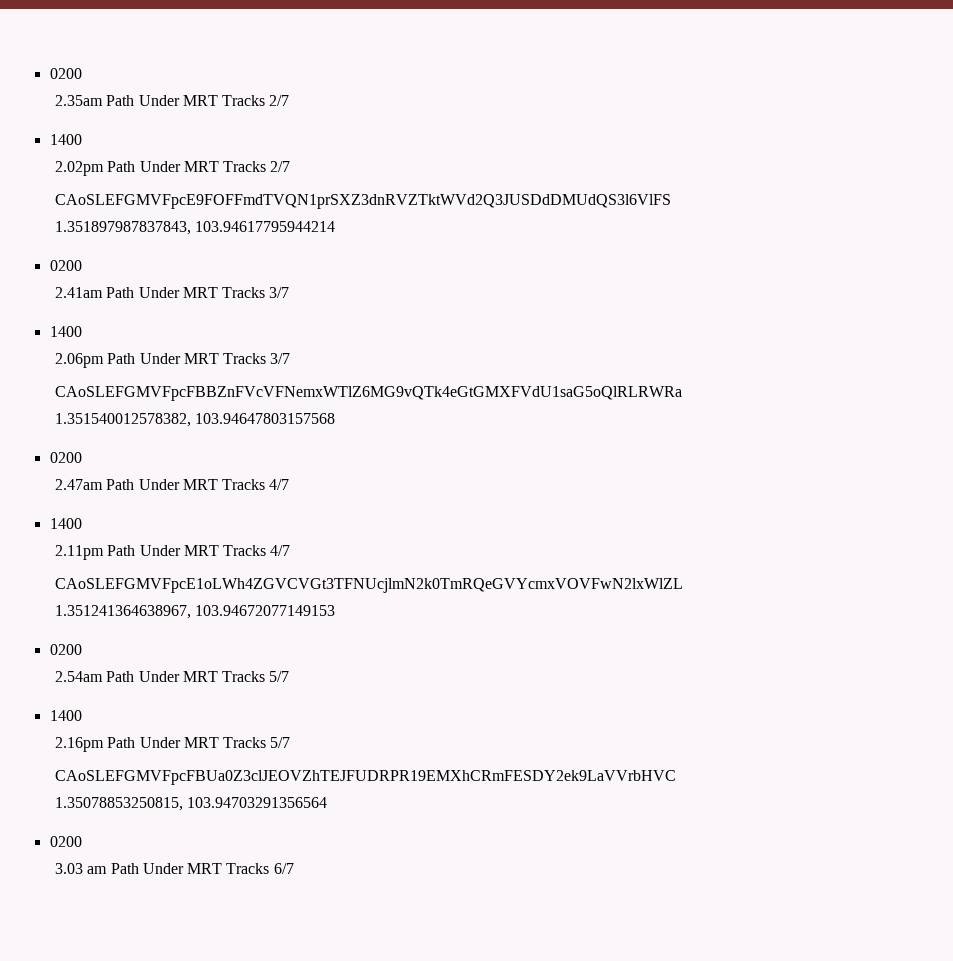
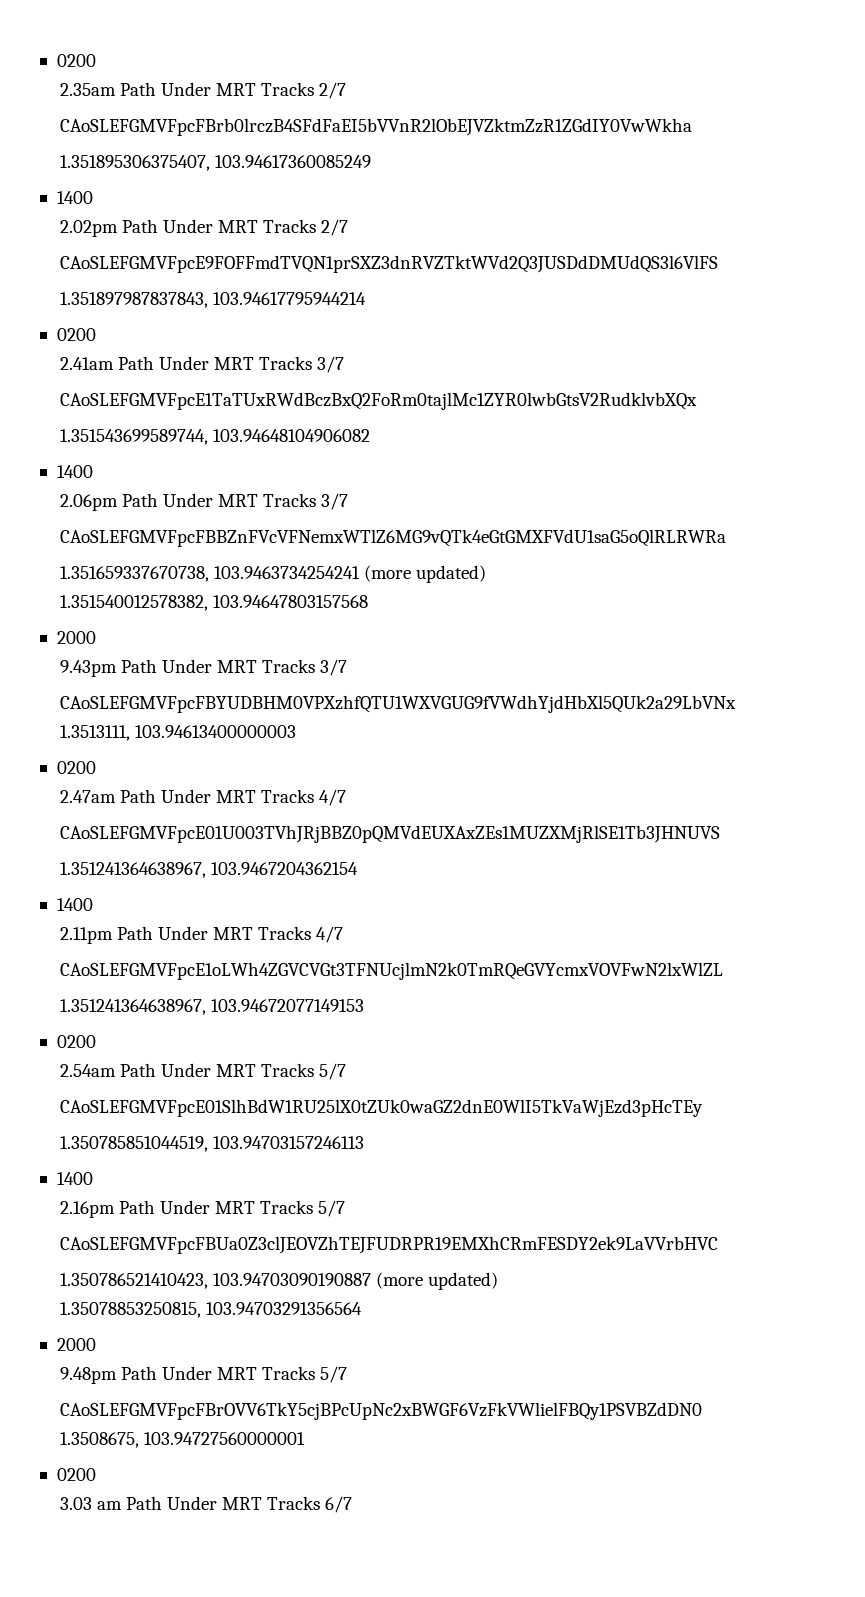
(290, 100) none -> [59,118,692,136] [59,155,371,171] // CAoSLEFGMVFpcFBrb0lrczB4SFdFaEI5bVVnR2lObEJVZktmZzR1ZGdIY0VwWkha // 1.351895306375407, 103.94617360085249
(290, 292) none -> [59,392,697,410] [59,429,370,445] // CAoSLEFGMVFpcE1TaTUxRWdBczBxQ2FoRm0tajlMc1ZYR0lwbGtsV2RudklvbXQx // 1.351543699589744, 103.94648104906082
[54,413,336,427] 1.351540012578382, 103.94647803157568 -> [59,565,486,583] [59,595,368,611] [56,631,96,644] [59,659,348,677] [59,695,736,713] [59,725,296,741] 1.351659337670738, 103.9463734254241 (more updated) // 1.351540012578382, 103.94647803157568 // 2000 // 9.43pm Path Under MRT Tracks 3/7 // CAoSLEFGMVFpcFBYUDBHM0VPXzhfQTU1WXVGUG9fVWdhYjdHbXl5QUk2a29LbVNx // 1.3513111, 103.94613400000003
(290, 484) none -> [59,825,720,843] [59,862,358,878] // CAoSLEFGMVFpcE01U003TVhJRjBBZ0pQMVdEUXAxZEs1MUZXMjRlSE1Tb3JHNUVS // 1.351241364638967, 103.9467204362154
(290, 676) none -> [59,1099,703,1117] [59,1136,364,1152] // CAoSLEFGMVFpcE01SlhBdW1RU25lX0tZUk0waGZ2dnE0WlI5TkVaWjEzd3pHcTEy // 1.350785851044519, 103.94703157246113
[54,797,328,811] 1.35078853250815, 103.94703291356564 -> [59,1272,498,1290] [59,1302,362,1318] [56,1338,96,1351] [59,1366,348,1384] [59,1402,702,1420] [59,1432,305,1448] 1.350786521410423, 103.94703090190887 (more updated) // 1.35078853250815, 103.94703291356564 // 2000 // 9.48pm Path Under MRT Tracks 5/7 // CAoSLEFGMVFpcFBrOVV6TkY5cjBPcUpNc2xBWGF6VzFkVWlielFBQy1PSVBZdDN0 // 1.3508675, 103.94727560000001

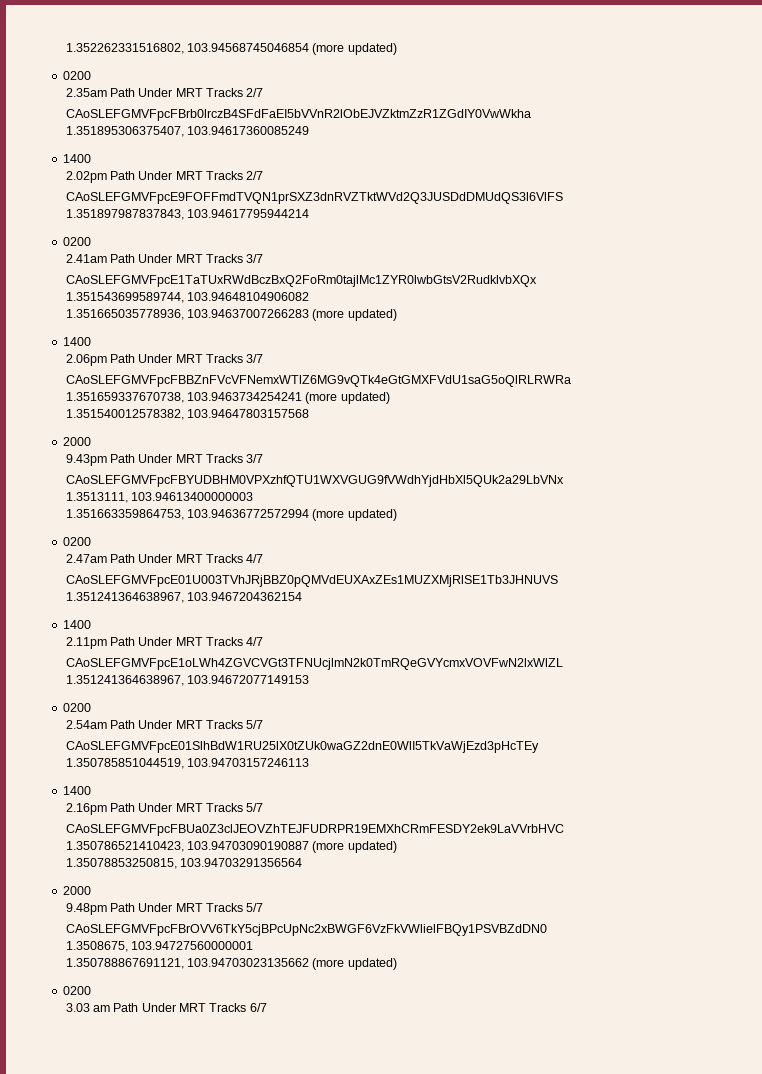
(56, 60) none -> [65,43,397,55] 1.352262331516802, 103.94568745046854 (more updated) //
(370, 435) none -> [65,309,397,321] // 1.351665035778936, 103.94637007266283 (more updated)
(296, 731) none -> [65,509,397,521] // 1.351663359864753, 103.94636772572994 (more updated)
(305, 1438) none -> [65,958,397,970] // 1.350788867691121, 103.94703023135662 (more updated)

